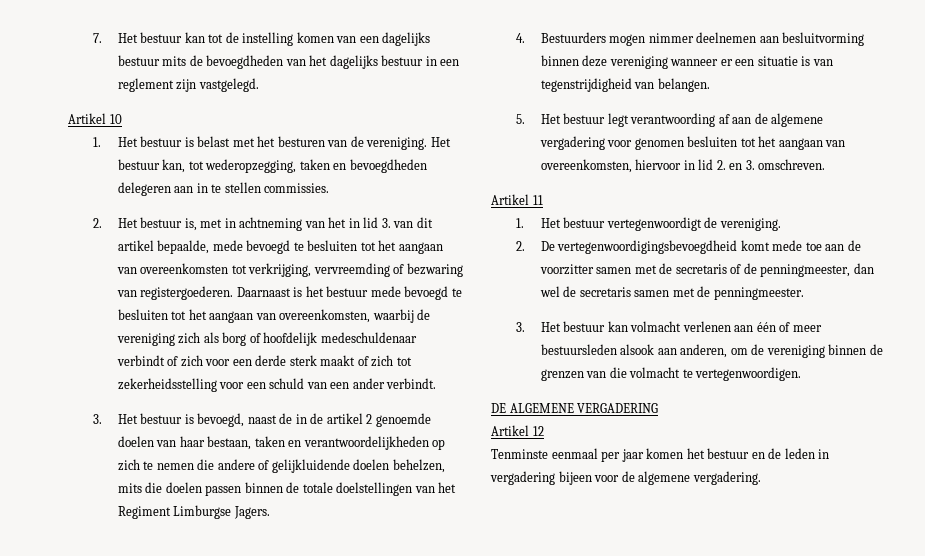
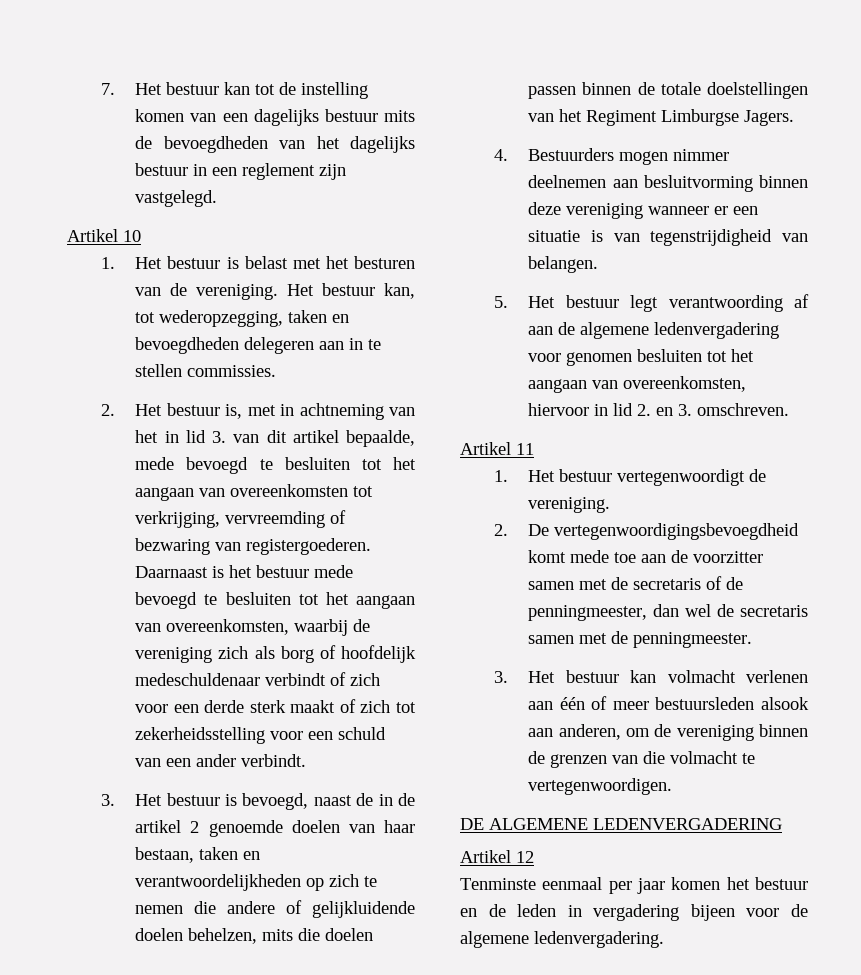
[539,136,605,150] vergadering -> [654,322,780,339] ledenvergadering
[577,403,659,413] VERGADERING -> [593,818,782,830] LEDENVERGADERING
[692,471,761,485] vergadering. -> [534,931,664,948] ledenvergadering.

